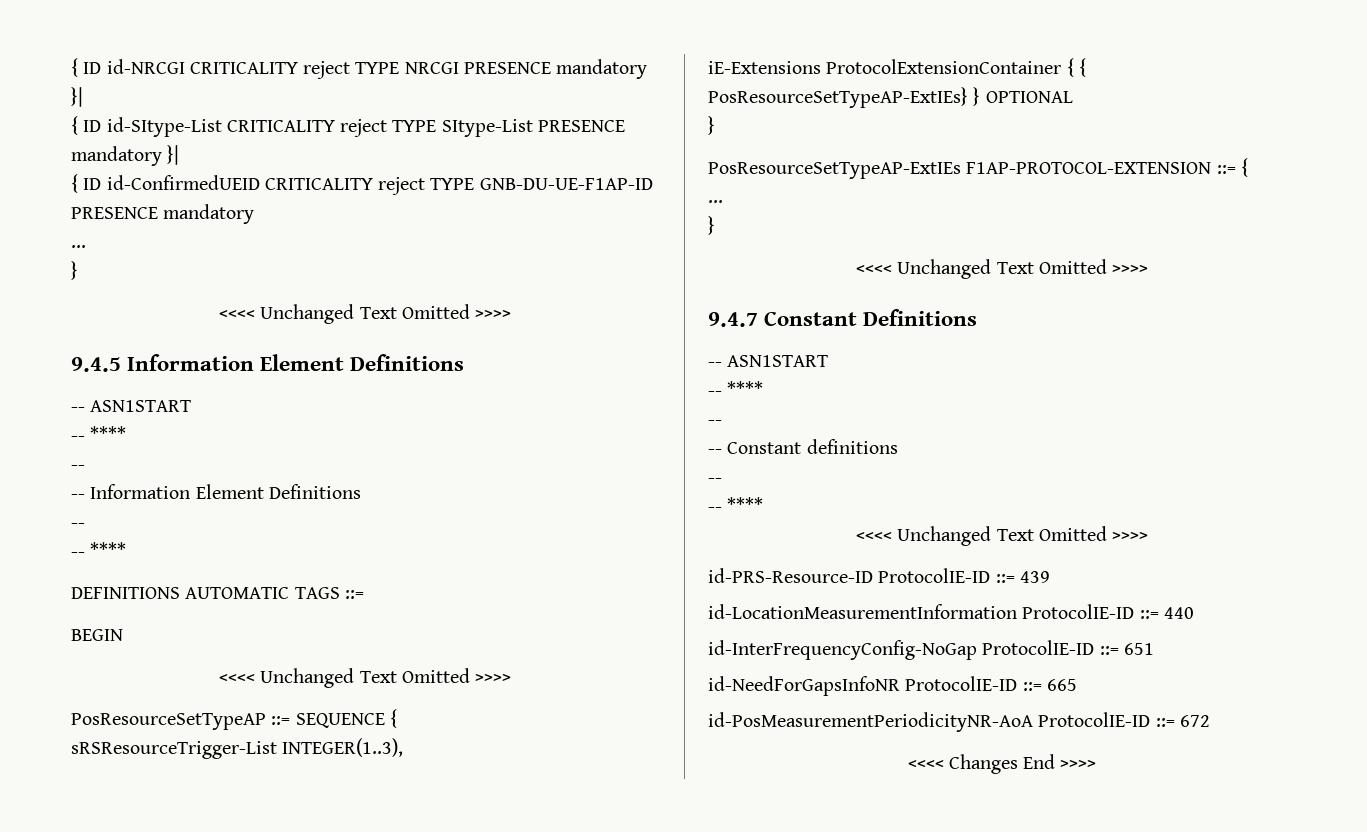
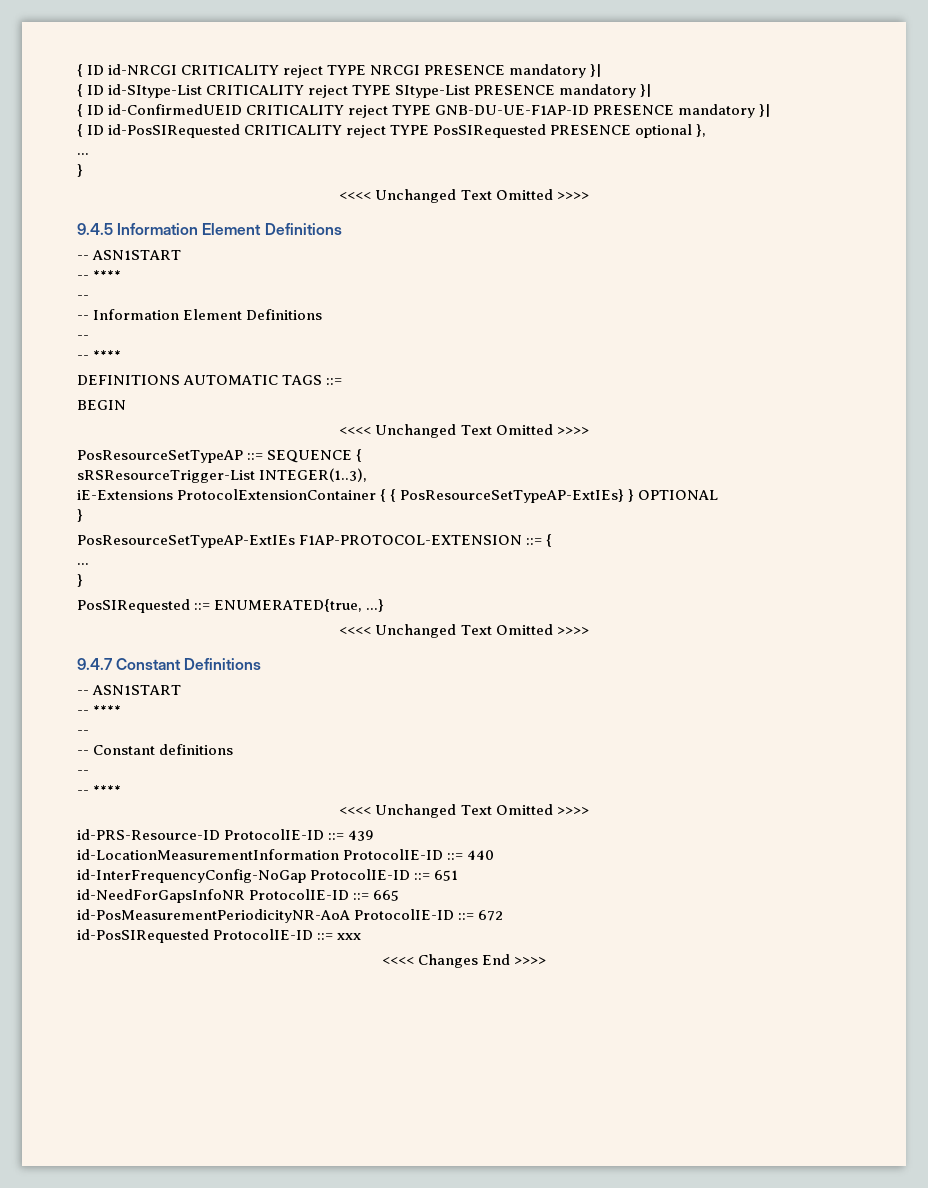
(255, 214) none -> [759,104,771,117] [77,124,707,138] }| // { ID id-PosSIRequested CRITICALITY reject TYPE PosSIRequested PRESENCE optional },
(715, 225) none -> [77,599,385,613] // PosSIRequested ::= ENUMERATED{true, ...}
(1210, 721) none -> [77,929,362,943] // id-PosSIRequested ProtocolIE-ID ::= xxx

